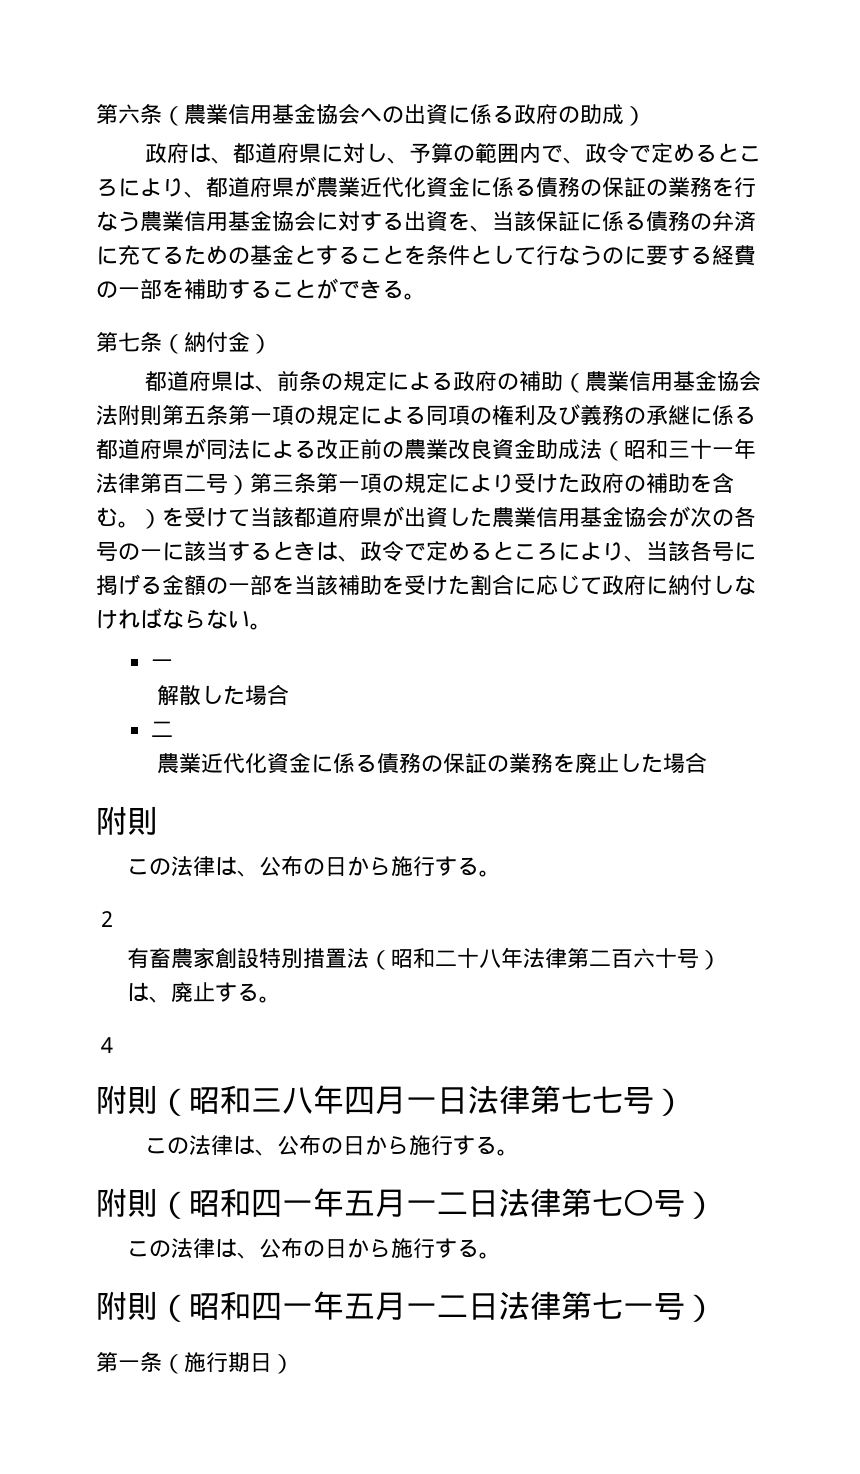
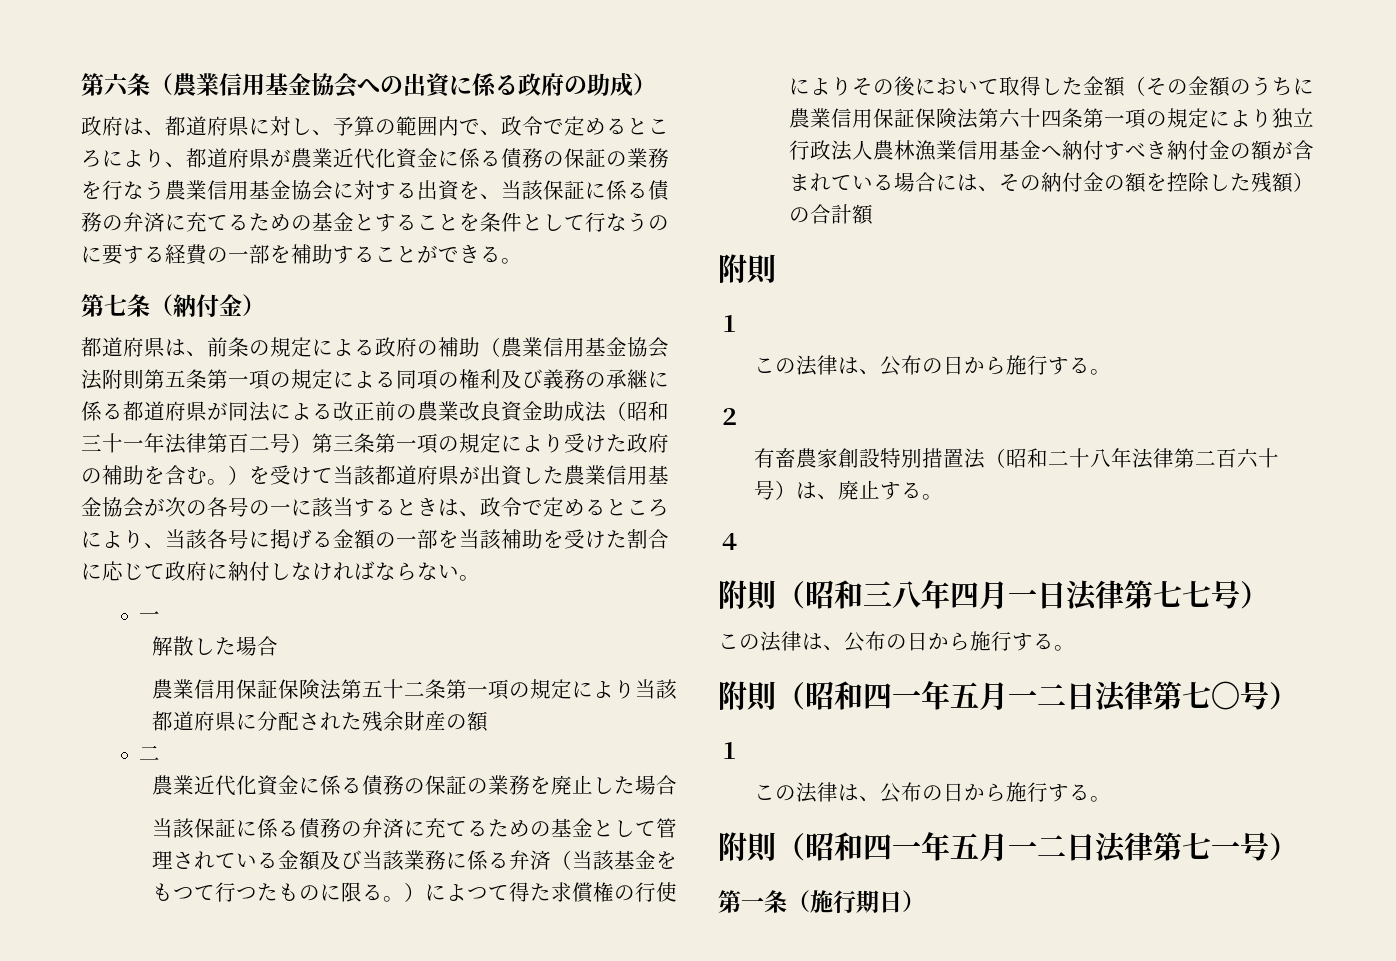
(290, 694) none -> [152,679,678,700] [152,711,489,732] // 農業信用保証保険法第五十二条第一項の規定により当該都道府県に分配された残余財産の額
[96,806,158,835] // 附則 -> [152,818,678,839] [152,850,678,871] [152,882,678,903] [789,76,1315,97] [789,108,1315,129] [789,140,1315,161] [789,172,1315,193] [789,204,874,225] [718,254,776,284] [718,315,741,332] // 当該保証に係る債務の弁済に充てるための基金として管理されている金額及び当該業務に係る弁済（当該基金をもつて行つたものに限る。）によつて得た求償権の行使によりその後において取得した金額（その金額のうちに農業信用保証保険法第六十四条第一項の規定により独立行政法人農林漁業信用基金へ納付すべき納付金の額が含まれている場合には、その納付金の額を控除した残額）の合計額 // 附則 // １
(716, 1205) none -> [718,742,741,759] // １

